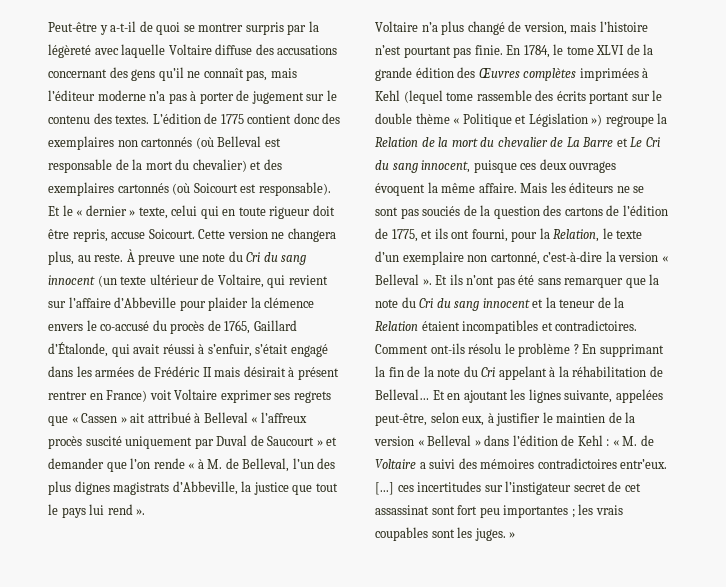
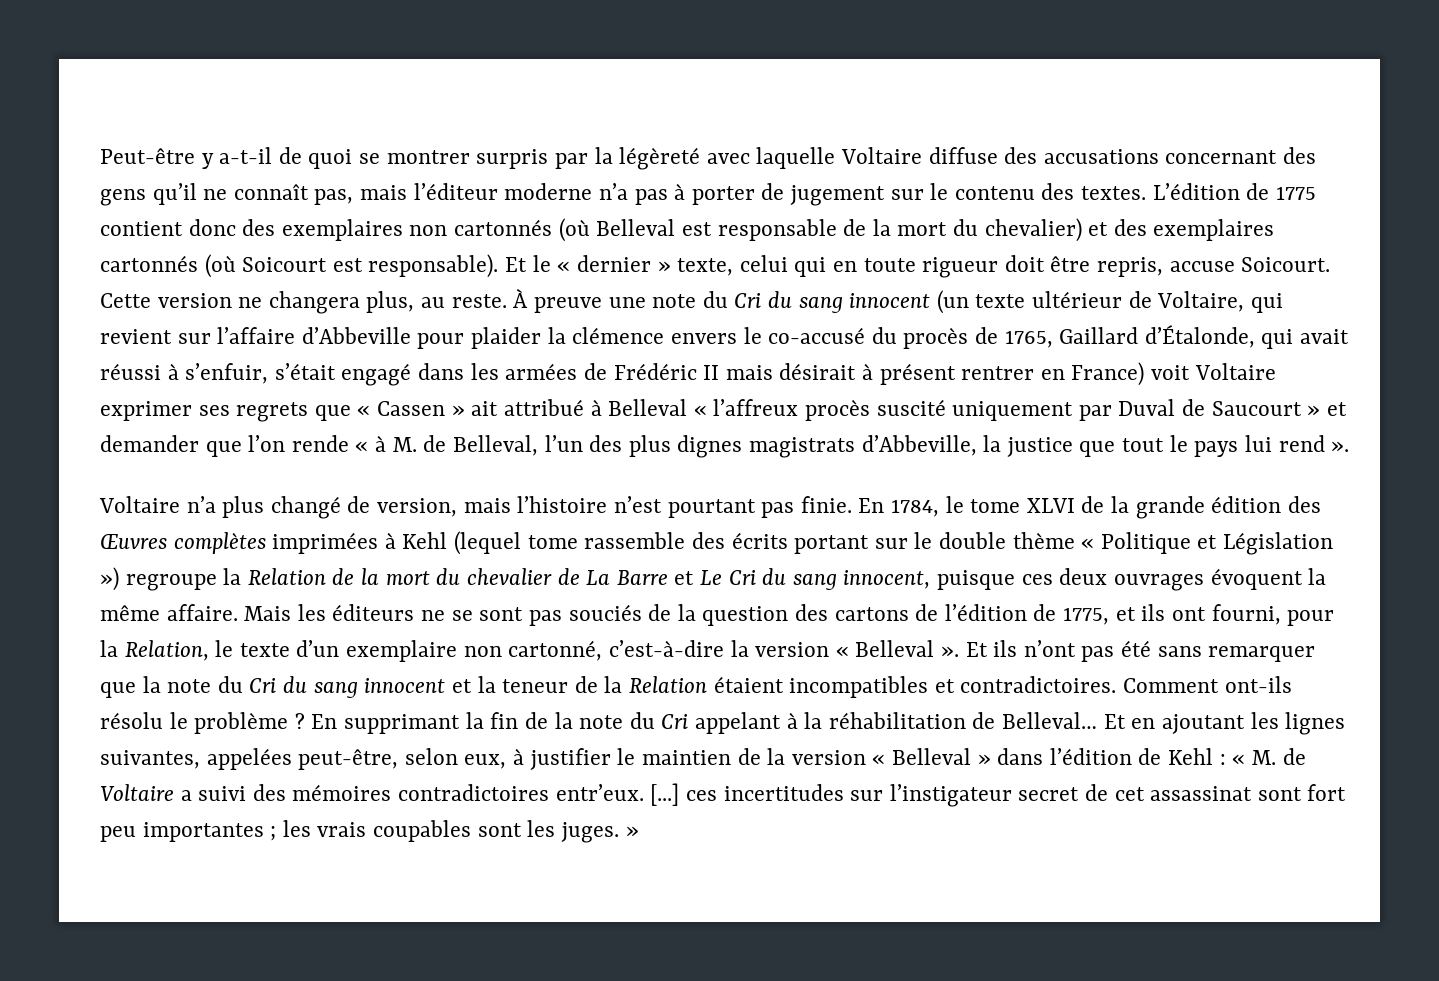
[564,390,613,403] suivante, -> [100,750,200,769] suivantes,

